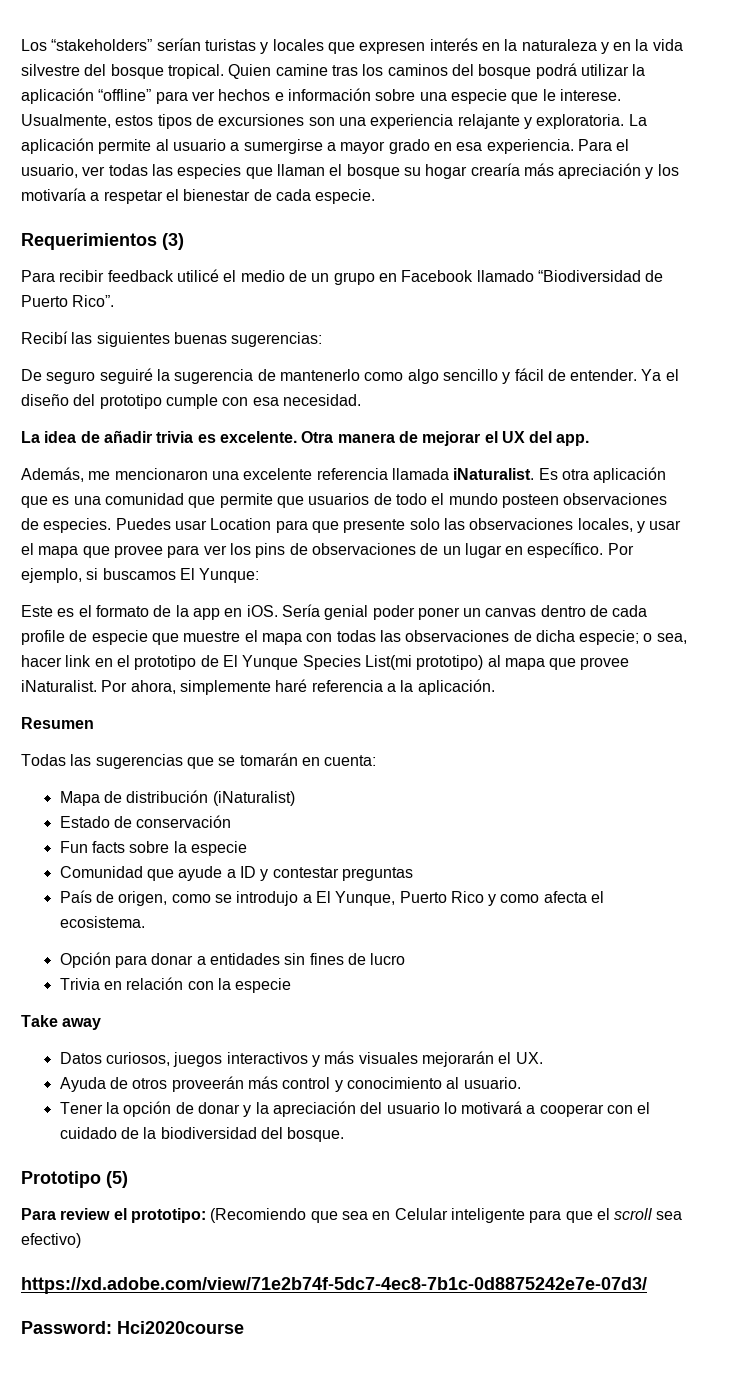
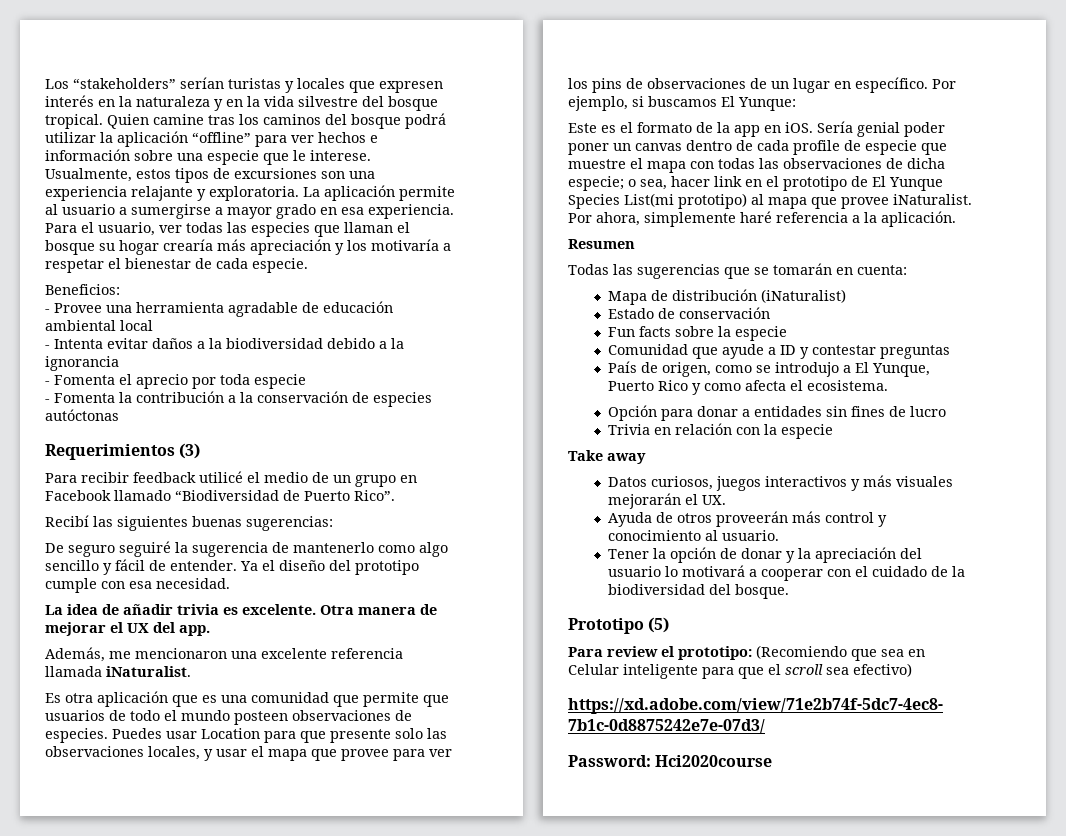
(376, 196) none -> [45,284,120,295] [45,301,393,317] [45,320,153,331] [45,338,404,349] [45,356,119,371] [45,374,306,389] [45,391,432,407] [45,409,119,421] // Beneficios: // - Provee una herramienta agradable de educación ambiental local // - Intenta evitar daños a la biodiversidad debido a la ignorancia // - Fomenta el aprecio por toda especie // - Fomenta la contribución a la conservación de especies autóctonas
(535, 474) none -> (191, 671) //

